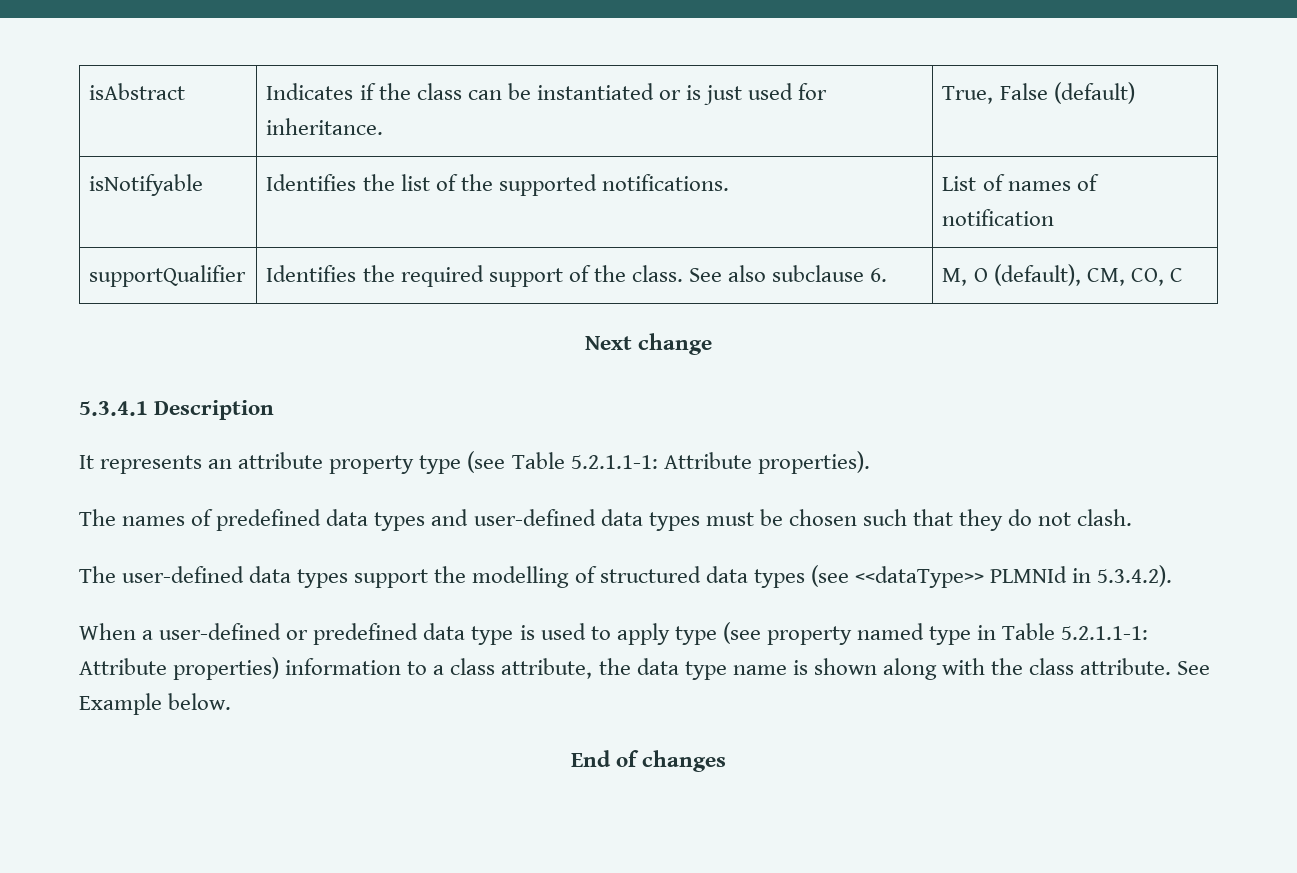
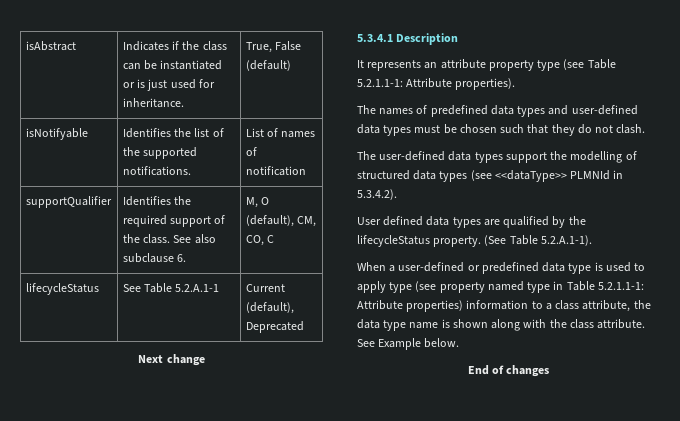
(1183, 275) none -> [25,283,99,295] [122,283,220,293] [245,284,285,292] [245,302,294,314] [245,321,304,333] // lifecycleStatus | See Table 5.2.A.1-1 | Current (default), Deprecated
(1173, 576) none -> [357,216,586,228] [357,235,592,247] // User defined data types are qualified by the lifecycleStatus property. (See Table 5.2.A.1-1).

